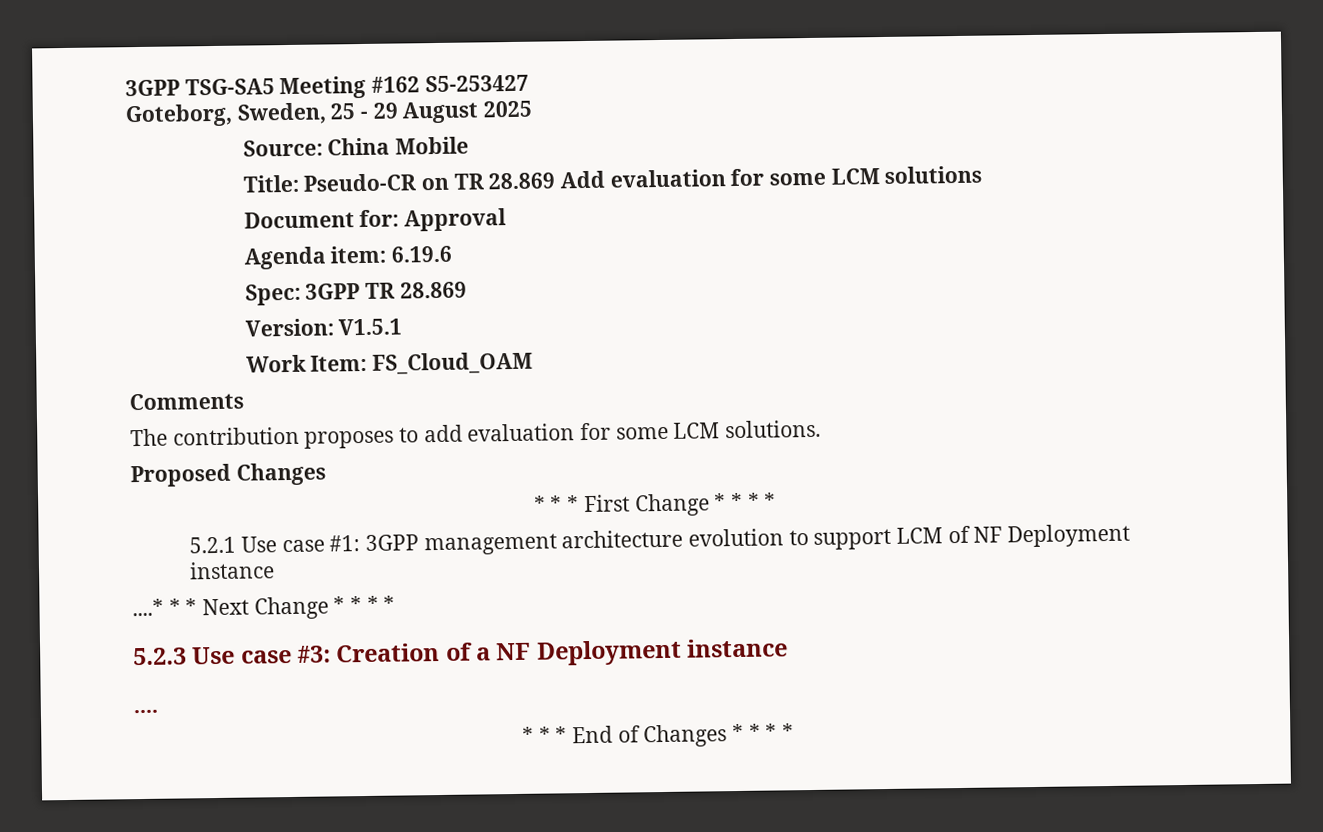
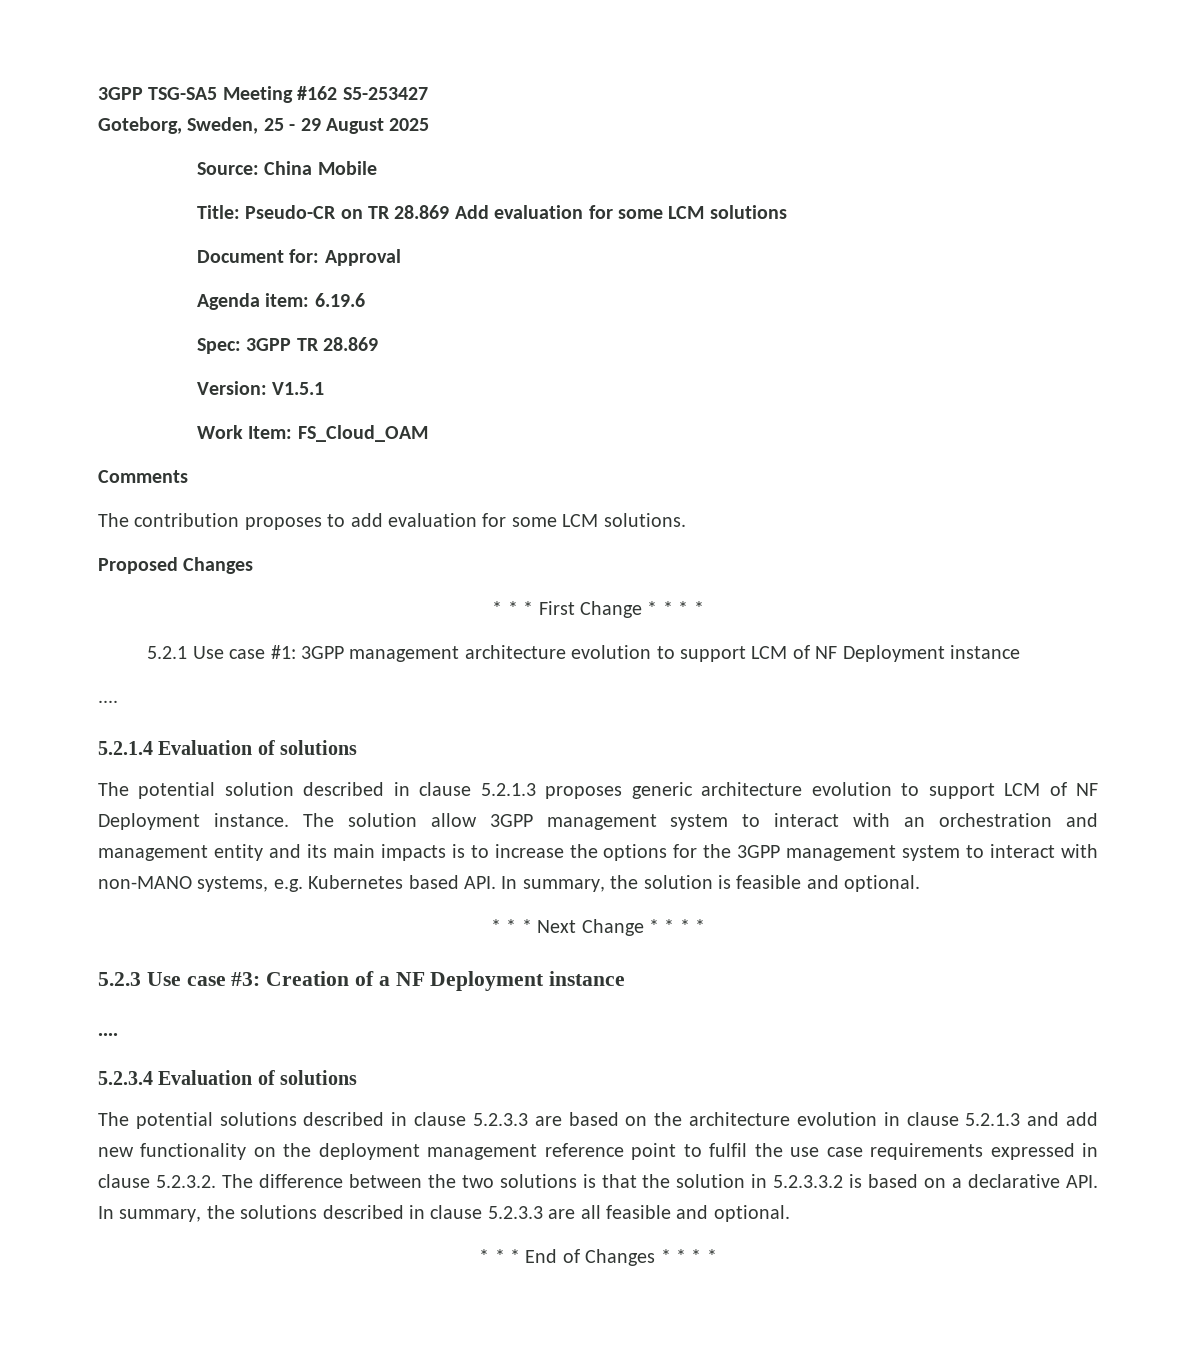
[132,598,164,617] ....* -> [98,700,118,703] [98,740,358,755] [98,782,1098,799] [98,813,1098,830] [98,844,1098,861] [98,875,921,892] [490,919,501,933] .... // 5.2.1.4 Evaluation of solutions // The potential solution described in clause 5.2.1.3 proposes generic architecture evolution to support LCM of NF Deployment instance. The solution allow 3GPP management system to interact with an orchestration and management entity and its main impacts is to increase the options for the 3GPP management system to interact with non-MANO systems, e.g. Kubernetes based API. In summary, the solution is feasible and optional. // *
(158, 711) none -> [98,1070,358,1085] [98,1112,1099,1129] [98,1143,1099,1160] [98,1174,1098,1188] [98,1205,790,1222] // 5.2.3.4 Evaluation of solutions // The potential solutions described in clause 5.2.3.3 are based on the architecture evolution in clause 5.2.1.3 and add new functionality on the deployment management reference point to fulfil the use case requirements expressed in clause 5.2.3.2. The difference between the two solutions is that the solution in 5.2.3.3.2 is based on a declarative API. In summary, the solutions described in clause 5.2.3.3 are all feasible and optional.

